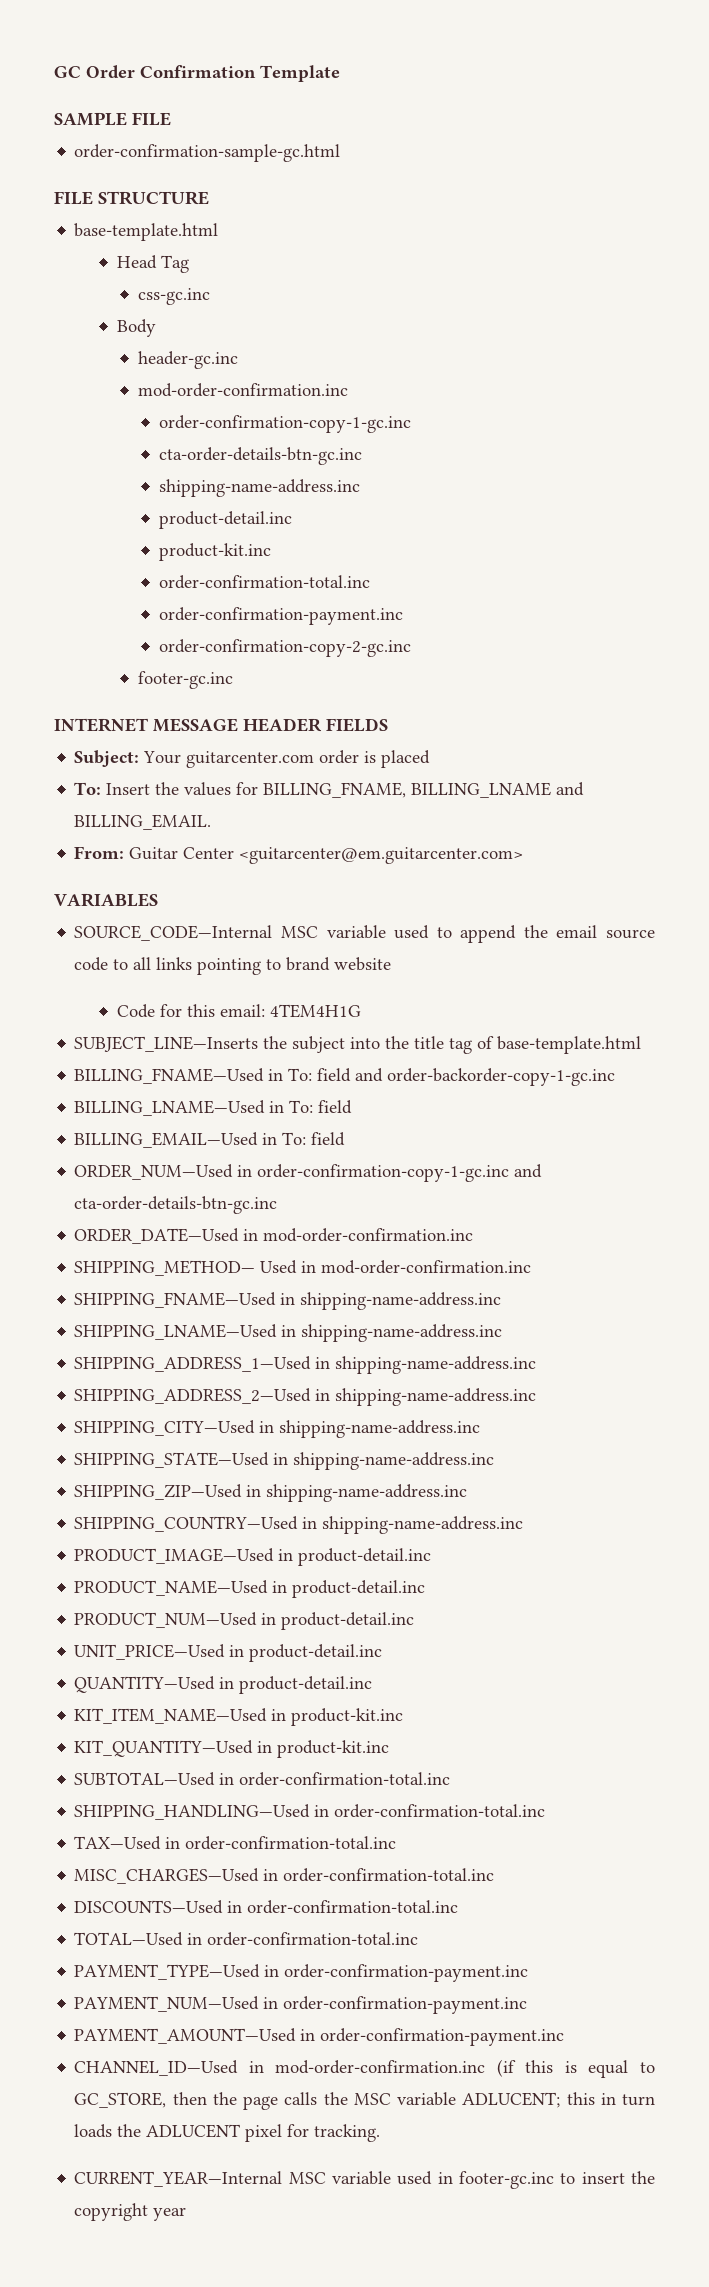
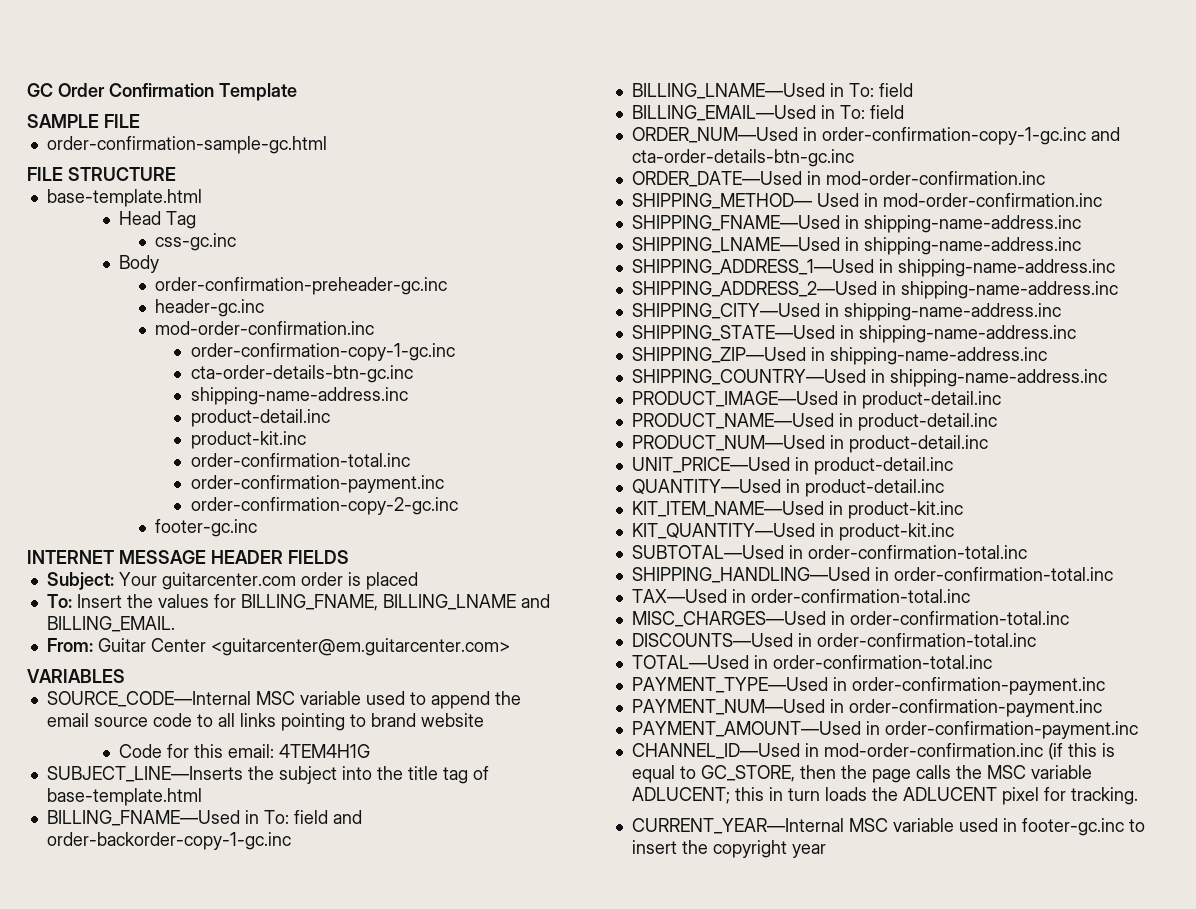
(156, 328) none -> [154,277,447,295] // order-confirmation-preheader-gc.inc

